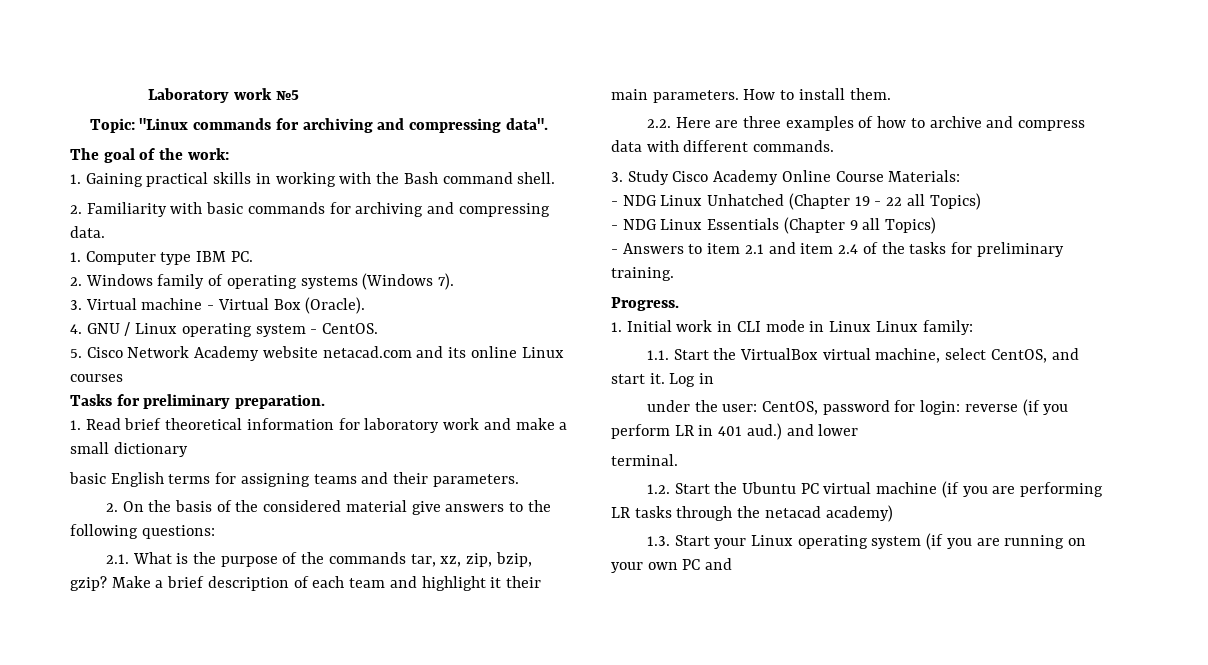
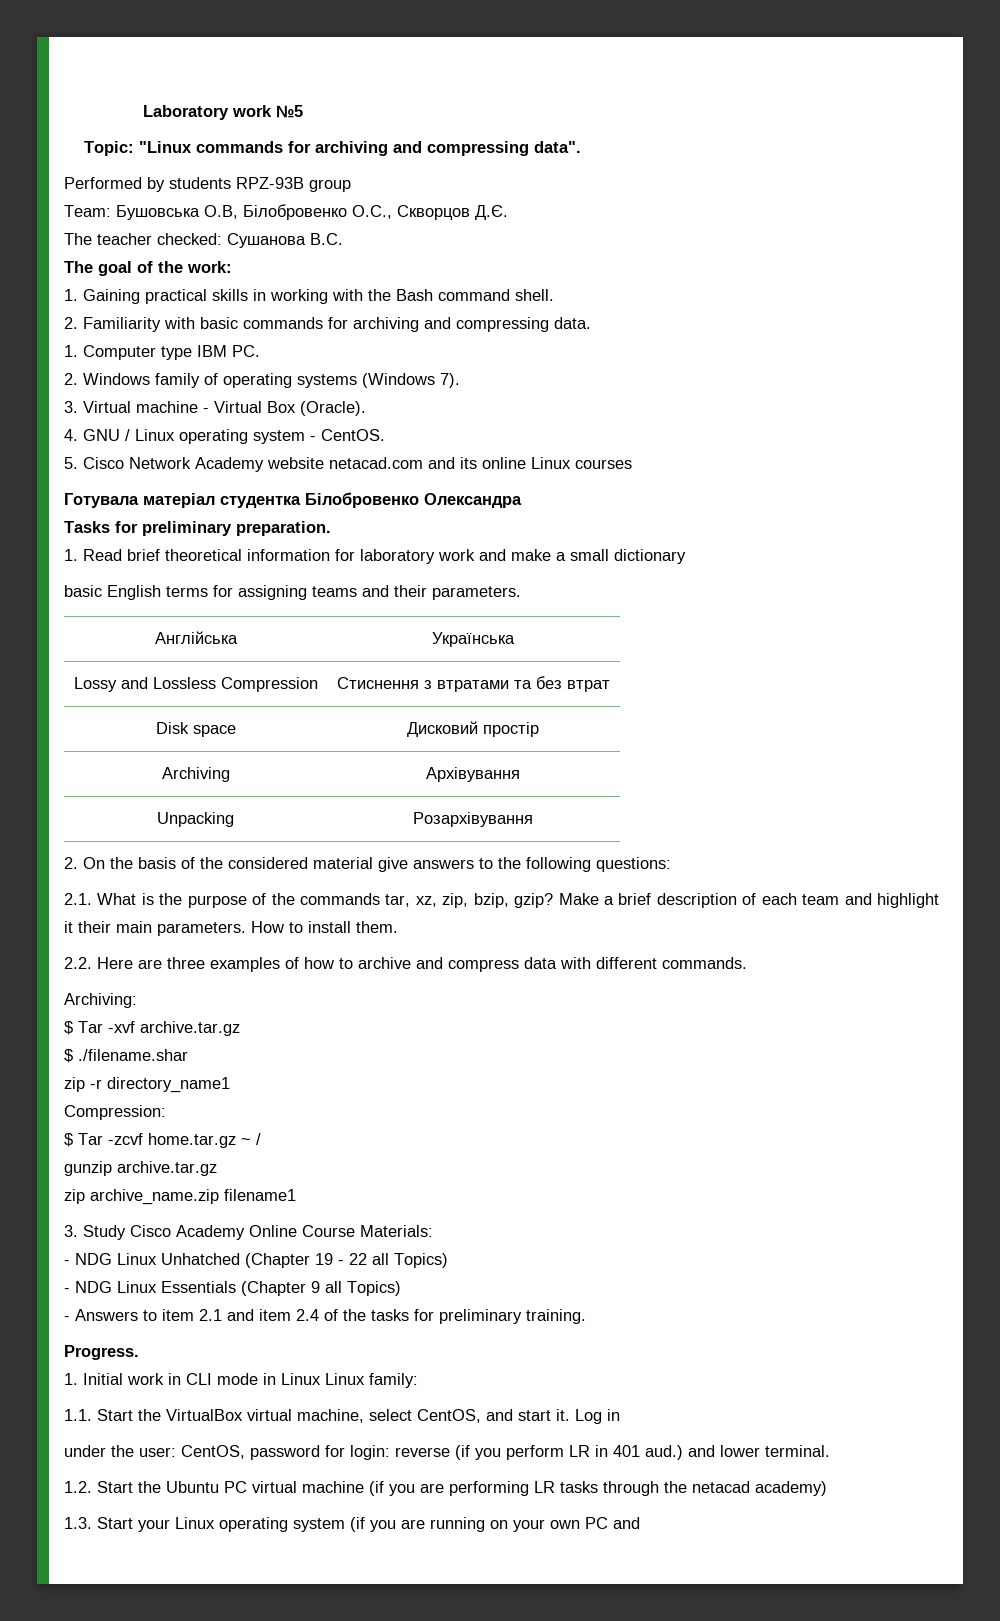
(548, 124) none -> [64,177,351,192] [64,204,508,220] [64,233,343,248] // Performed by students RPZ-93B group // Team: Бушовська О.В, Білобровенко О.С., Скворцов Д.Є. // The teacher checked: Сушанова В.С.
(123, 378) none -> [64,492,522,508] // Готувала матеріал студентка Білобровенко Олександра
(519, 480) none -> [154,631,238,644] [432,632,515,647] [73,677,318,692] [336,676,610,692] [155,722,236,737] [407,721,539,737] [161,767,230,782] [426,767,520,782] [157,812,234,827] [413,812,533,827] // Англійська | Українська // Lossy and Lossless Compression | Стиснення з втратами та без втрат // Disk space | Дисковий простір // Archiving | Архівування // Unpacking | Розархівування
(835, 146) none -> [64,993,137,1008] [64,1021,240,1036] [64,1049,188,1063] [64,1077,230,1093] [64,1105,166,1120] [64,1133,261,1148] [64,1161,217,1176] [64,1189,296,1205] // Archiving: // $ Tar -xvf archive.tar.gz // $ ./filename.shar // zip -r directory_name1 // Compression: // $ Tar -zcvf home.tar.gz ~ / // gunzip archive.tar.gz // zip archive_name.zip filename1
(859, 430) // -> (760, 1451) none

